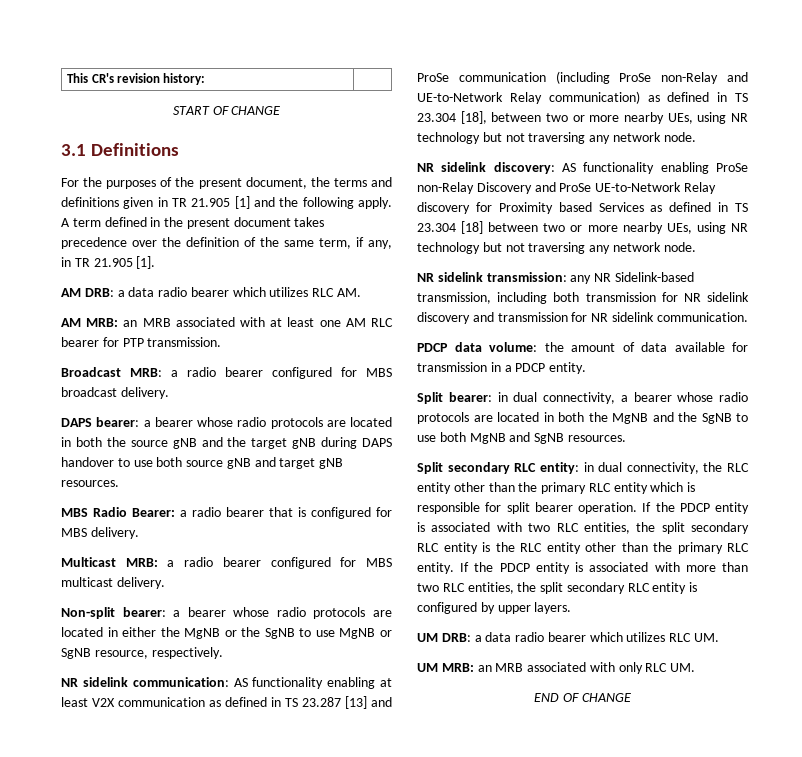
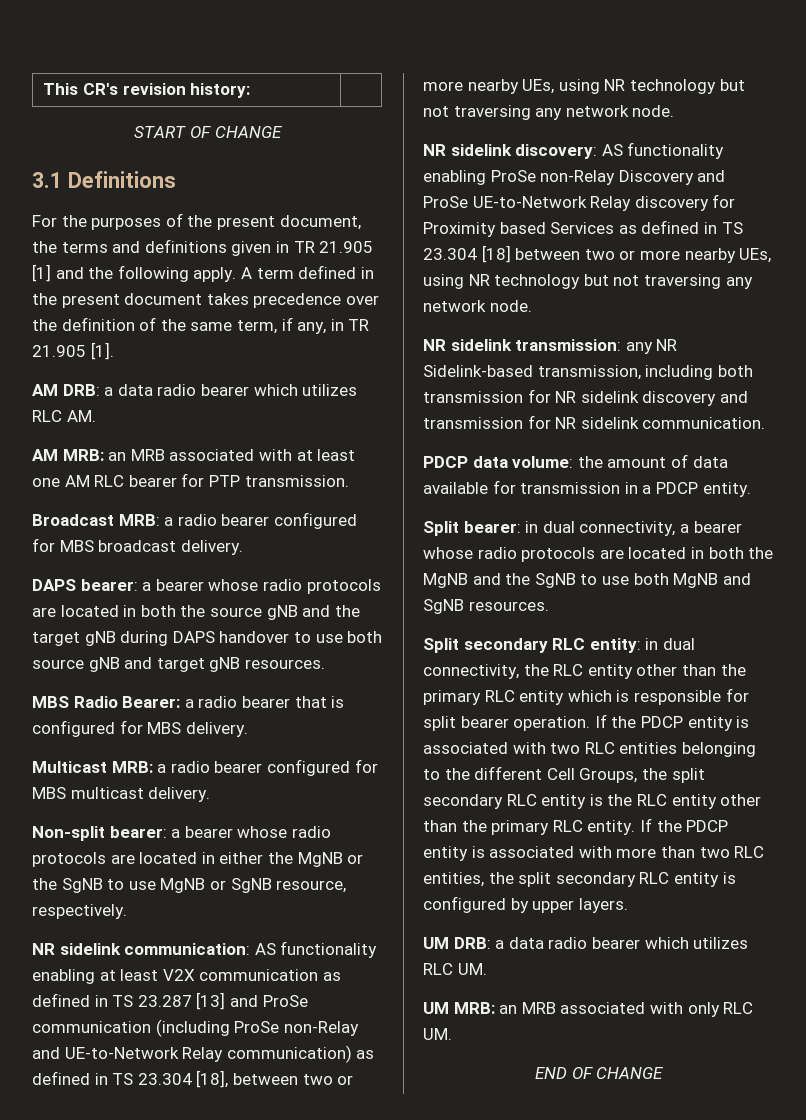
[583,522,630,534] entities, -> [619,742,756,757] [423,766,638,783] entities belonging to the different Cell Groups,

